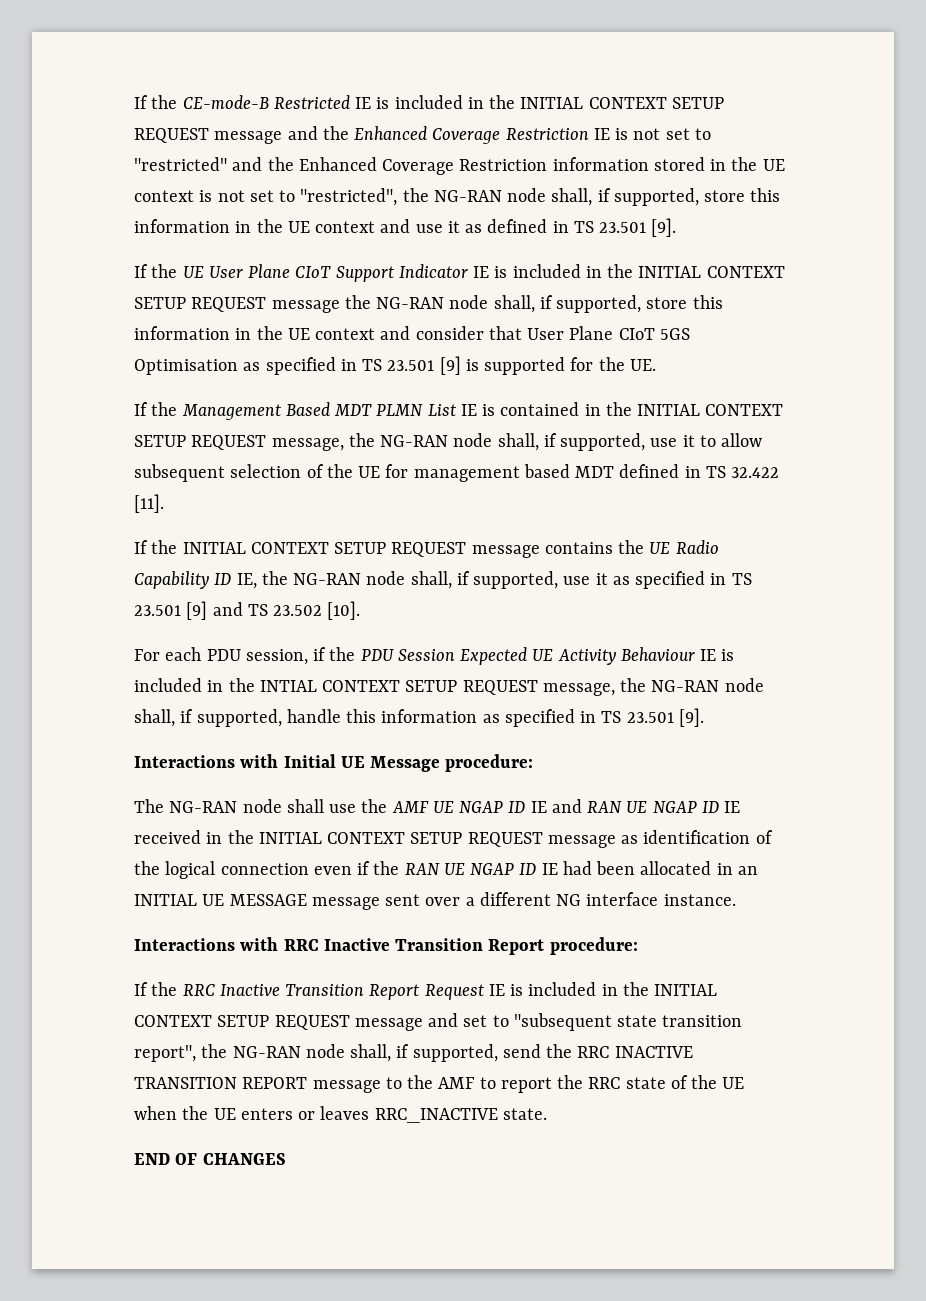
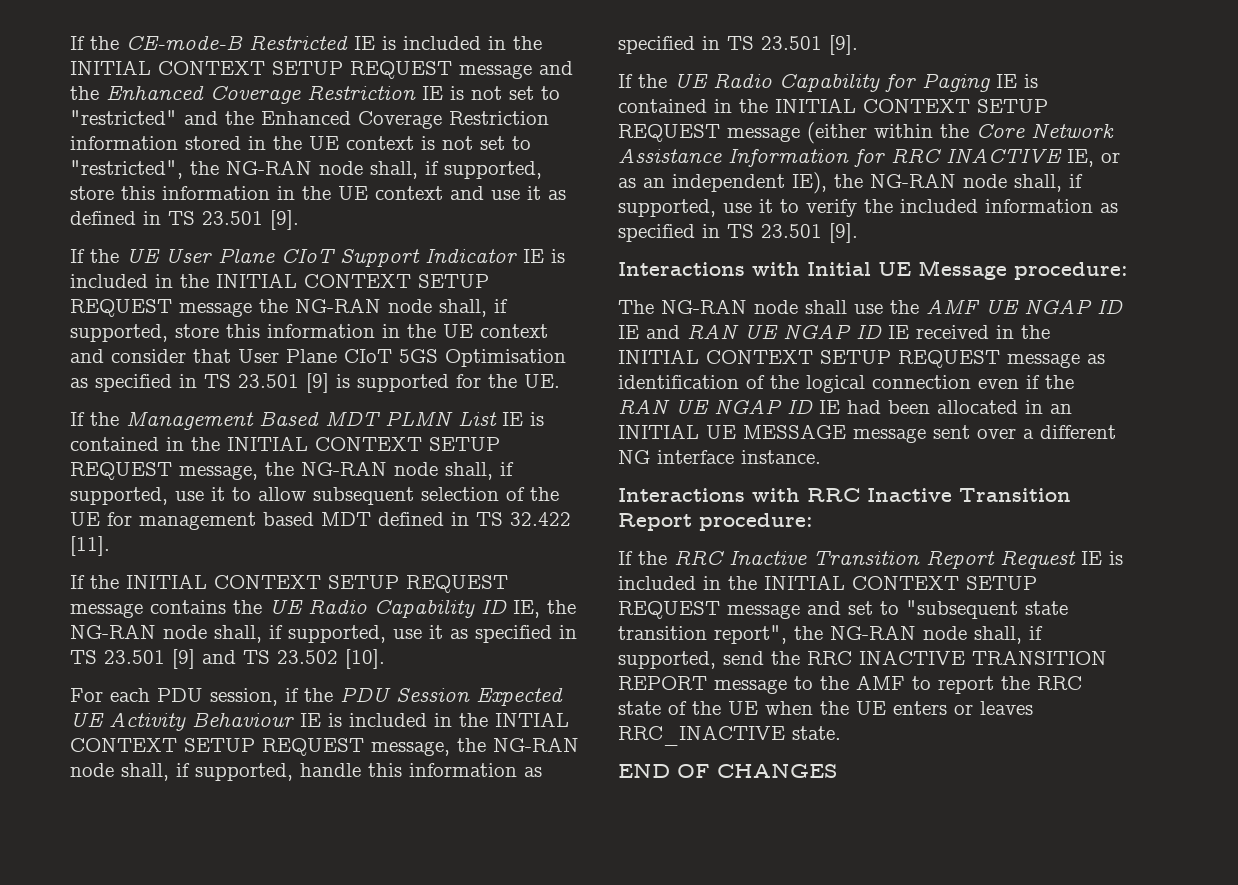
(704, 717) none -> [618,73,1038,92] [618,98,1048,113] [618,122,1114,144] [618,148,1120,167] [618,172,1083,194] [618,199,1118,217] [618,223,858,243] // If the UE Radio Capability for Paging IE is contained in the INITIAL CONTEXT SETUP REQUEST message (either within the Core Network Assistance Information for RRC INACTIVE IE, or as an independent IE), the NG-RAN node shall, if supported, use it to verify the included information as specified in TS 23.501 [9].

